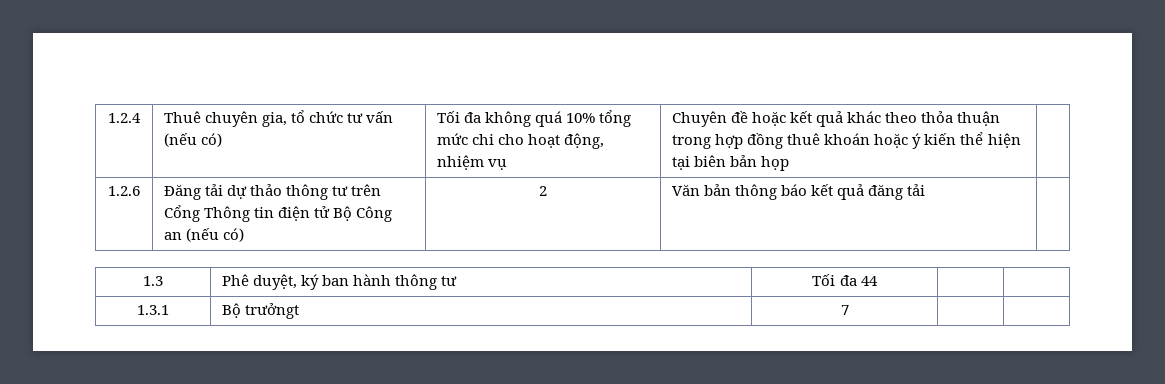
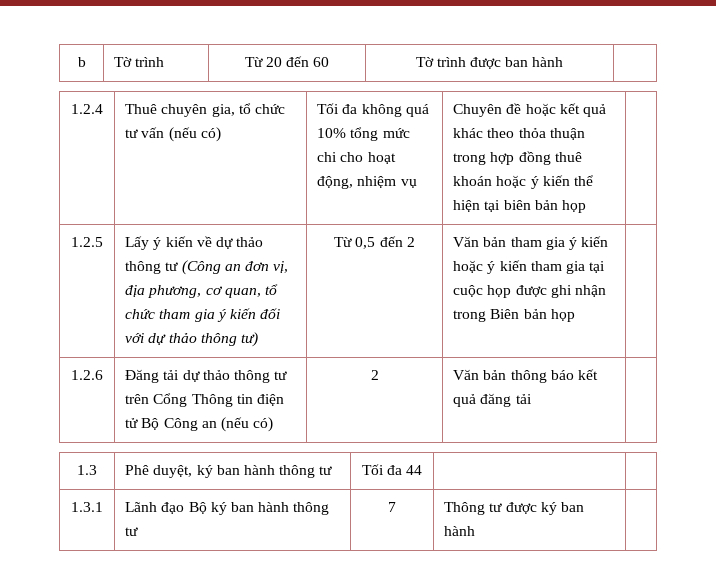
(108, 118) none -> [77,57,86,67] [114,57,165,67] [244,56,330,67] [415,57,564,69] b | Tờ trình | Từ 20 đến 60 | Tờ trình được ban hành | //
(790, 163) none -> [71,237,103,247] [125,236,264,250] [125,260,289,275] [125,284,278,298] [125,308,281,322] [125,332,258,347] [334,236,415,249] [453,236,609,250] [453,260,606,274] [453,285,606,298] [453,309,575,322] // 1.2.5 | Lấy ý kiến về dự thảo thông tư (Công an đơn vị, địa phương, cơ quan, tổ chức tham gia ý kiến đối với dự thảo thông tư) | Từ 0,5 đến 2 | Văn bản tham gia ý kiến hoặc ý kiến tham gia tại cuộc họp được ghi nhận trong Biên bản họp |
[222,303,300,319] [840,305,849,315] Bộ trưởngt | 7 | -> [125,502,330,515] [125,527,139,536] [388,502,396,512] [444,502,584,515] [444,526,476,536] Lãnh đạo Bộ ký ban hành thông tư | 7 | Thông tư được ký ban hành

